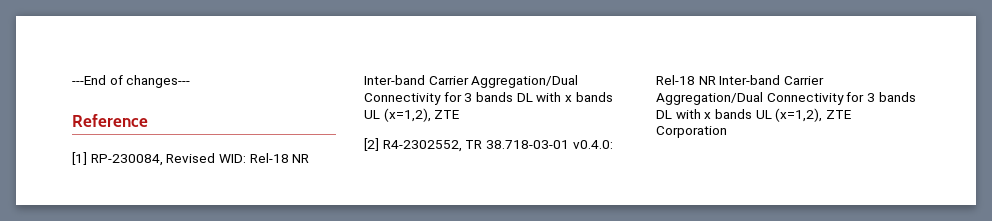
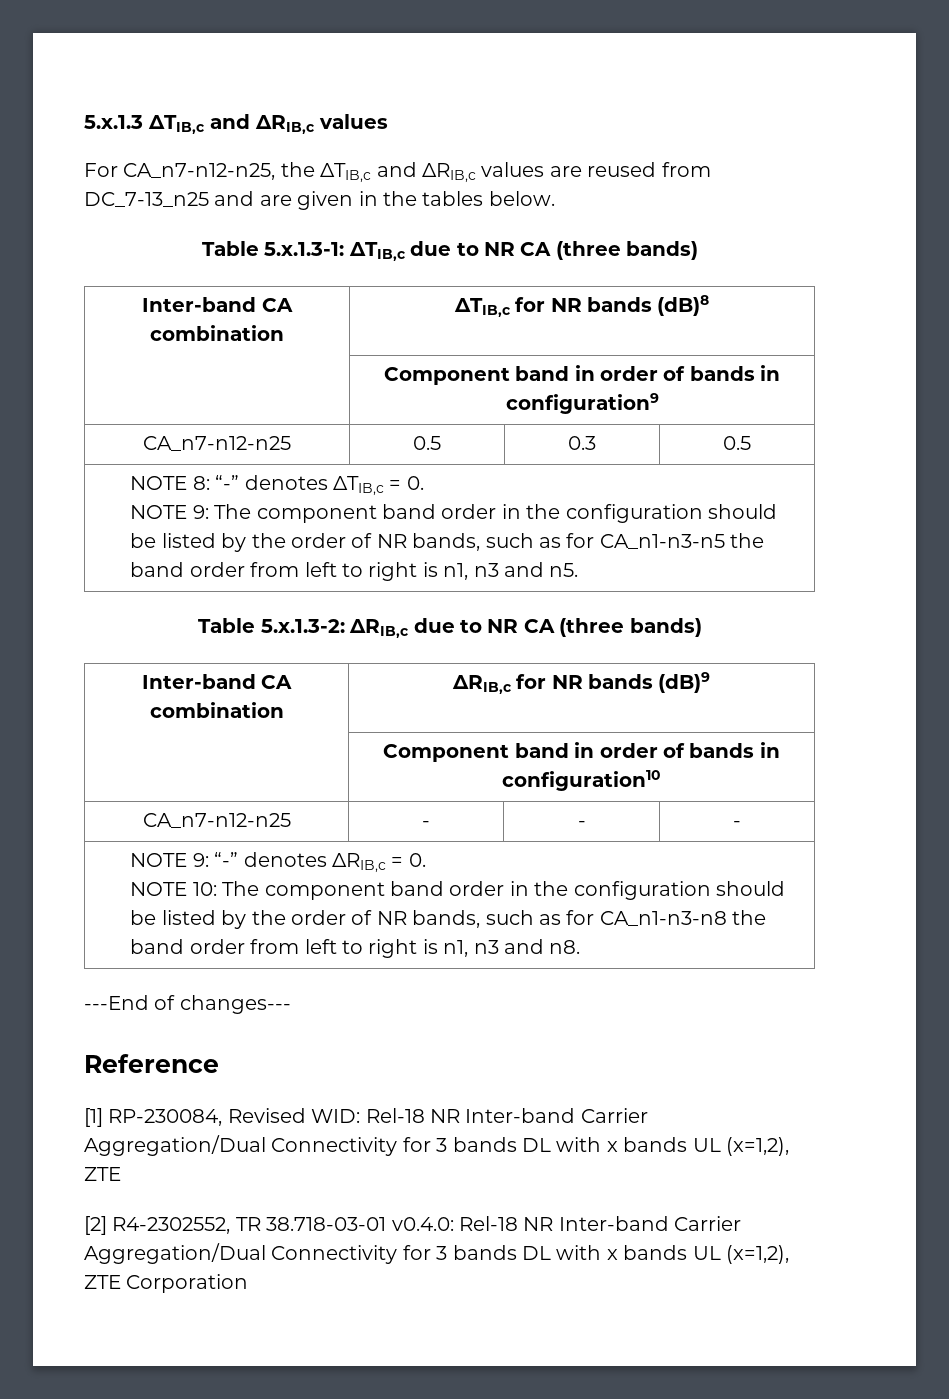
(72, 80) none -> [84,114,388,134] [84,162,711,183] [84,191,555,210] [201,241,699,261] [142,297,293,312] [150,325,284,341] [453,295,710,317] [383,365,781,385] [505,393,659,414] [143,436,291,451] [413,436,441,450] [568,436,596,450] [723,436,751,450] [130,475,424,496] [130,504,778,523] [130,533,765,552] [130,562,579,581] [198,618,702,638] [141,674,293,689] [149,702,284,718] [451,672,711,694] [383,742,780,762] [502,770,661,791] [142,813,291,828] [422,821,430,827] [577,821,586,827] [733,821,741,827] [130,852,426,873] [130,881,786,900] [130,910,767,929] [130,939,581,958] 5.x.1.3 ∆TIB,c and ∆RIB,c values // For CA_n7-n12-n25, the ΔTIB,c and ΔRIB,c values are reused from DC_7-13_n25 and are given in the tables below. // Table 5.x.1.3-1: ΔTIB,c due to NR CA (three bands) // Inter-band CA combination | ΔTIB,c for NR bands (dB)8 // | Component band in order of bands in configuration9 // CA_n7-n12-n25 | 0.5 | 0.3 | 0.5 // NOTE 8: “-” denotes ΔTIB,c = 0. // NOTE 9: The component band order in the configuration should be listed by the order of NR bands, such as for CA_n1-n3-n5 the band order from left to right is n1, n3 and n5. // Table 5.x.1.3-2: ΔRIB,c due to NR CA (three bands) // Inter-band CA combination | ΔRIB,c for NR bands (dB)9 // | Component band in order of bands in configuration10 // CA_n7-n12-n25 | - | - | - // NOTE 9: “-” denotes ΔRIB,c = 0. // NOTE 10: The component band order in the configuration should be listed by the order of NR bands, such as for CA_n1-n3-n8 the band order from left to right is n1, n3 and n8. //

